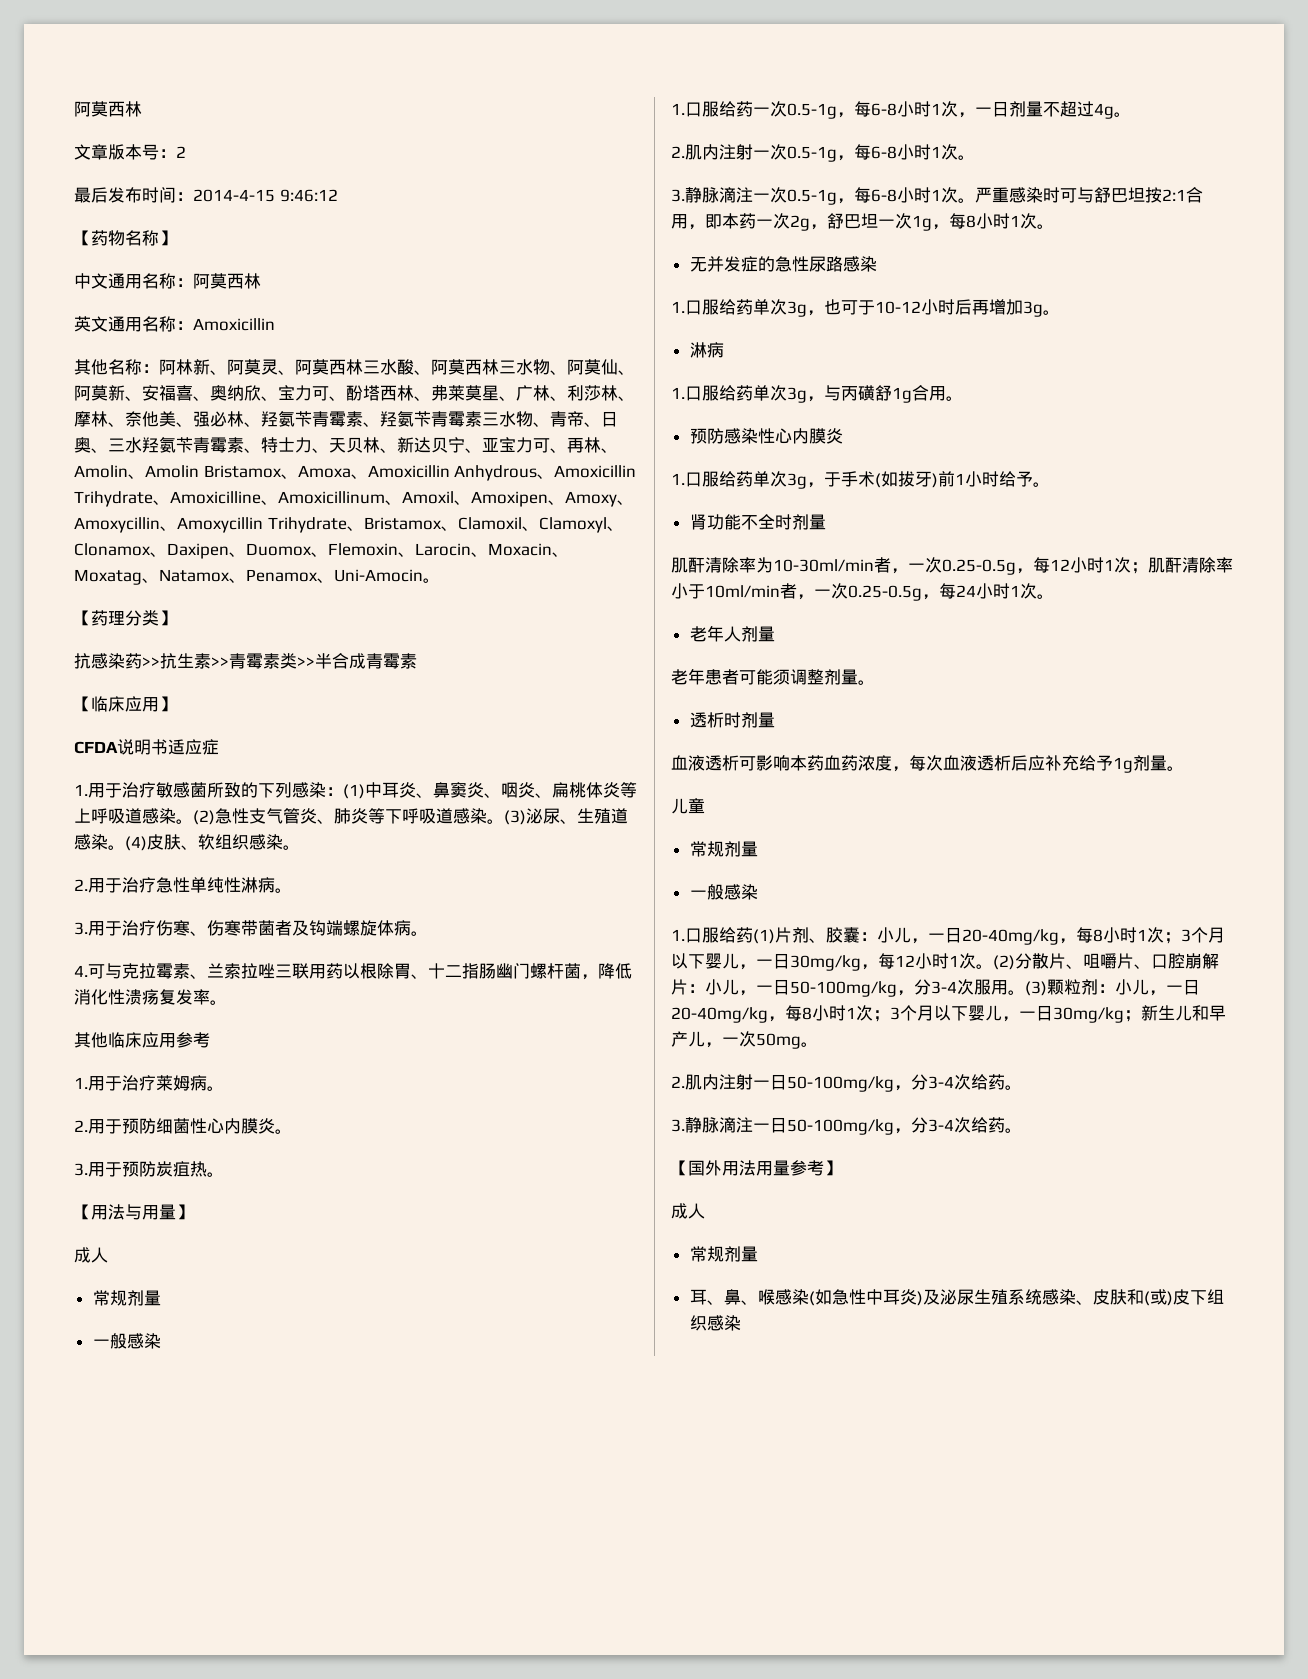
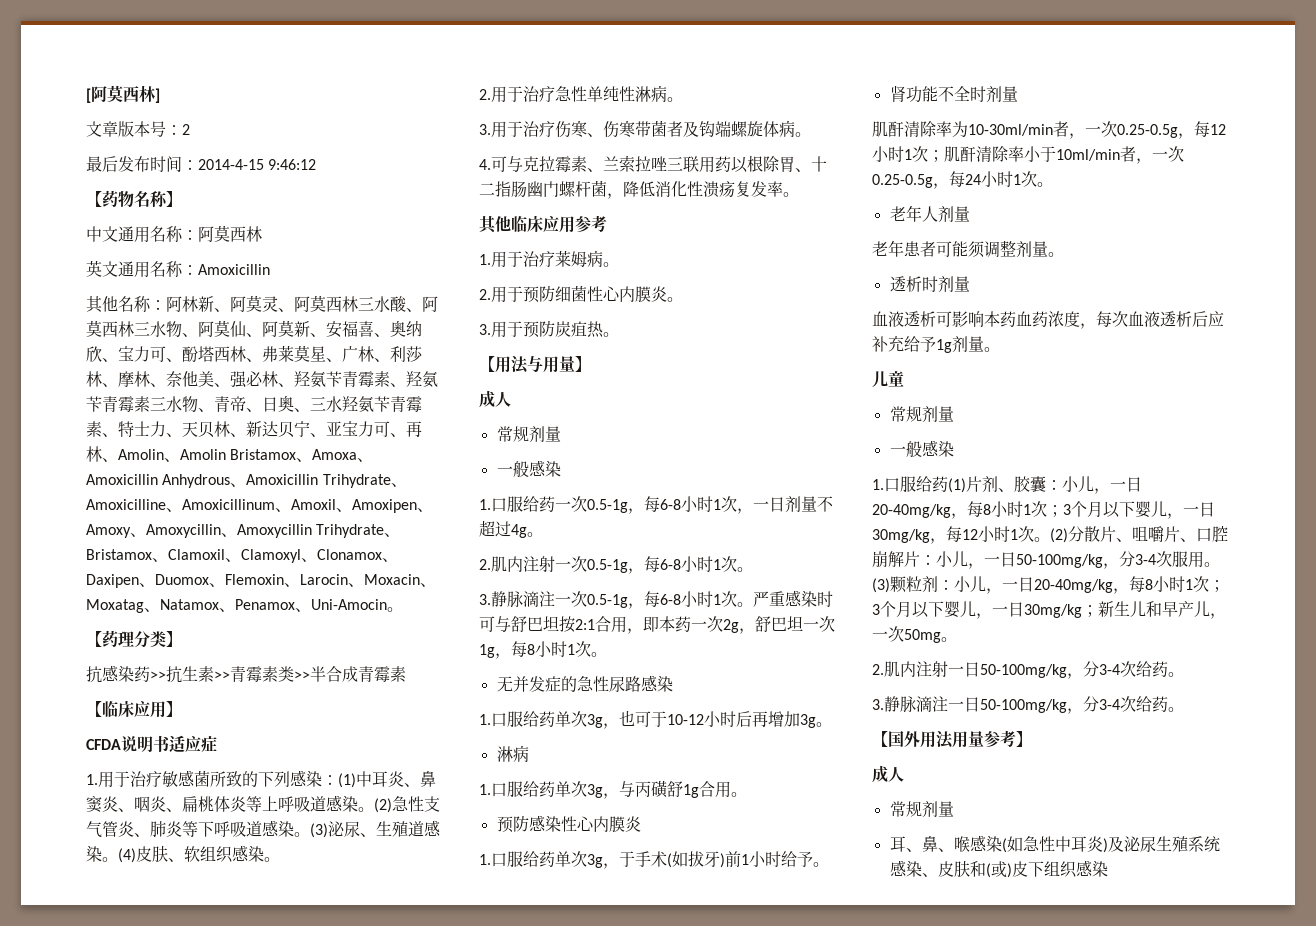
[74,101,142,117] 阿莫西林 -> [86,85,160,103] [阿莫西林]

